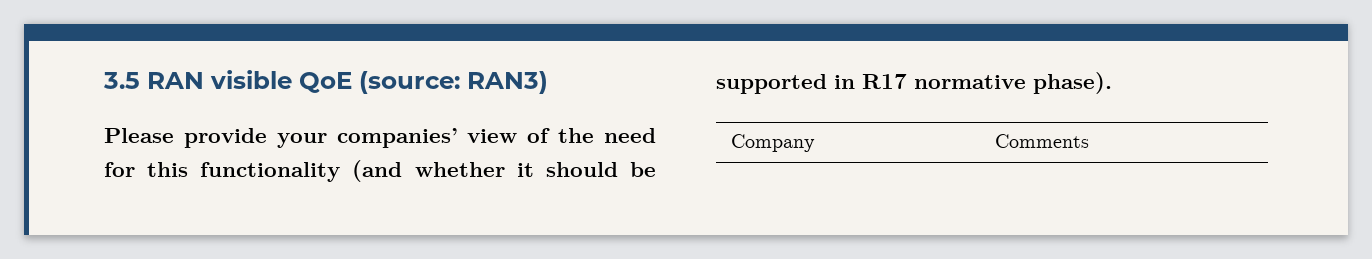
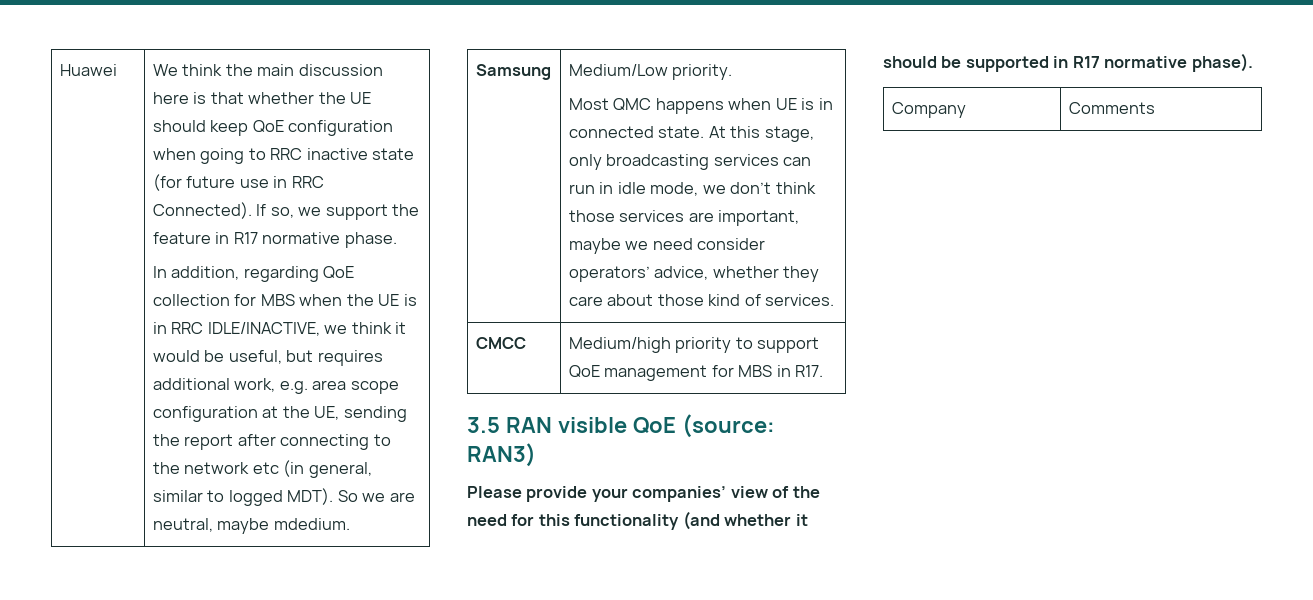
(103, 80) none -> [59,64,117,76] [152,64,383,76] [152,92,372,104] [152,120,394,136] [152,148,415,164] [152,174,324,191] [152,202,420,220] [152,232,397,248] [152,266,355,282] [152,294,417,306] [152,322,407,336] [152,350,383,366] [152,378,399,394] [152,406,407,422] [152,434,391,450] [152,460,372,478] [152,488,415,506] [152,518,350,534] [475,64,551,80] [568,64,733,80] [568,98,833,114] [568,126,814,142] [568,154,812,170] [568,182,816,196] [568,210,800,226] [568,238,766,254] [568,266,820,282] [568,294,835,306] [475,337,526,349] [568,337,820,353] [568,365,824,381] Huawei | We think the main discussion here is that whether the UE should keep QoE configuration when going to RRC inactive state (for future use in RRC Connected). If so, we support the feature in R17 normative phase. // In addition, regarding QoE collection for MBS when the UE is in RRC IDLE/INACTIVE, we think it would be useful, but requires additional work, e.g. area scope configuration at the UE, sending the report after connecting to the network etc (in general, similar to logged MDT). So we are neutral, maybe mdedium. // Samsung | Medium/Low priority. // Most QMC happens when UE is in connected state. At this stage, only broadcasting services can run in idle mode, we don’t think those services are important, maybe we need consider operators’ advice, whether they care about those kind of services. // CMCC | Medium/high priority to support QoE management for MBS in R17. //

